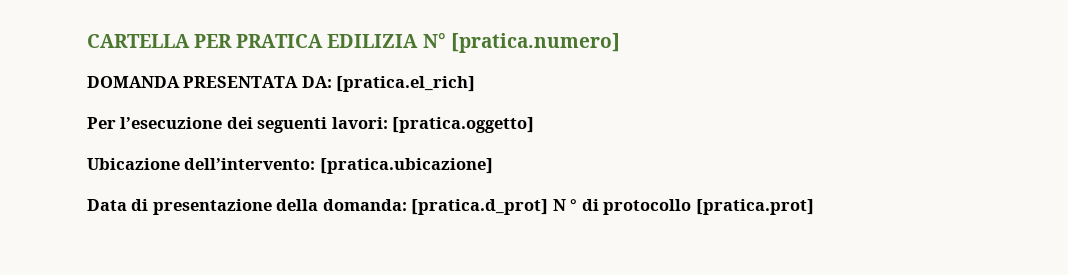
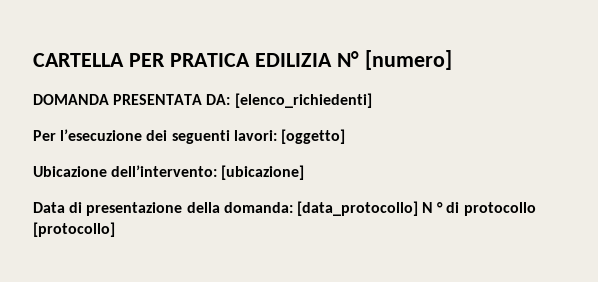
[450,33,620,53] [pratica.numero] -> [364,50,452,70] [numero]
[336,76,476,92] [pratica.el_rich] -> [234,93,372,108] [elenco_richiedenti]
[392,117,535,133] [pratica.oggetto] -> [280,129,345,144] [oggetto]
[319,158,493,174] [pratica.ubicazione] -> [221,165,305,180] [ubicazione]
[411,199,549,215] [pratica.d_prot] -> [296,201,418,216] [data_protocollo]
[695,199,814,215] [pratica.prot] -> [33,222,115,237] [protocollo]

